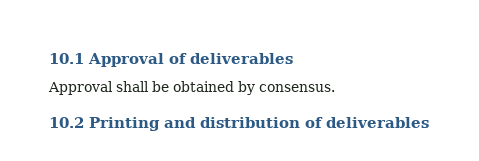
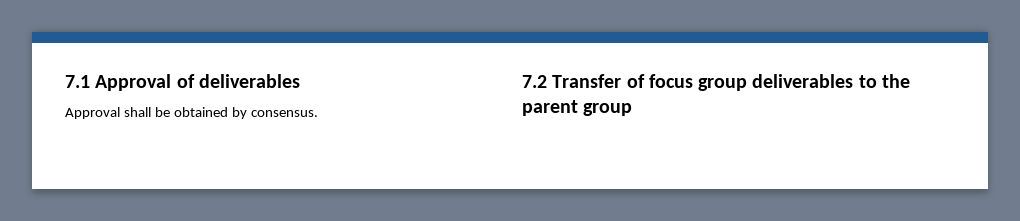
[49,53,84,64] 10.1 -> [65,75,90,88] 7.1
[49,117,429,131] 10.2 Printing and distribution of deliverables -> [522,74,910,91] [522,100,633,116] 7.2 Transfer of focus group deliverables to the parent group

